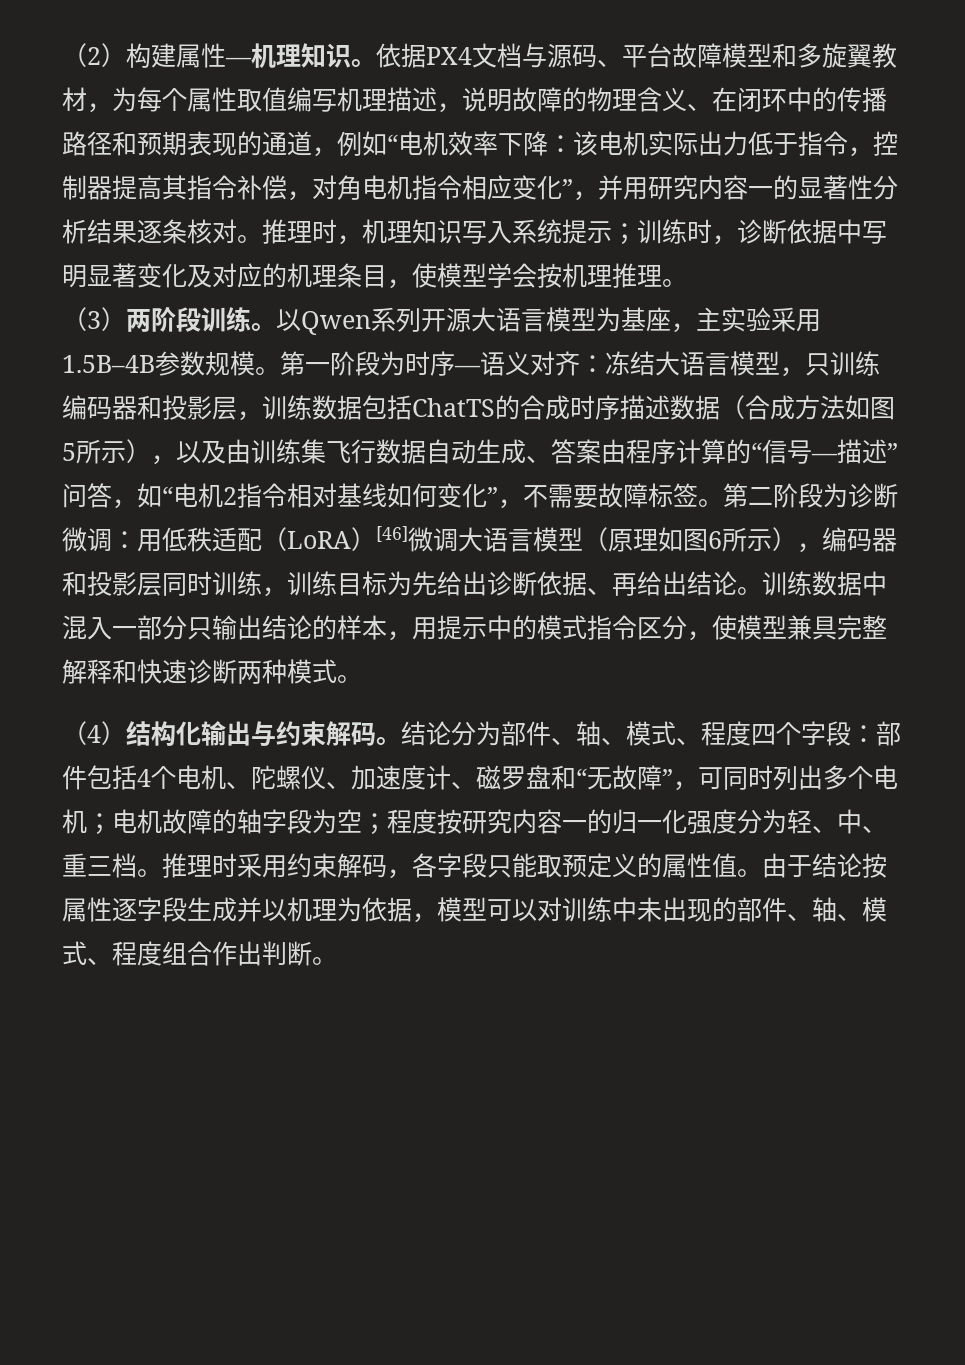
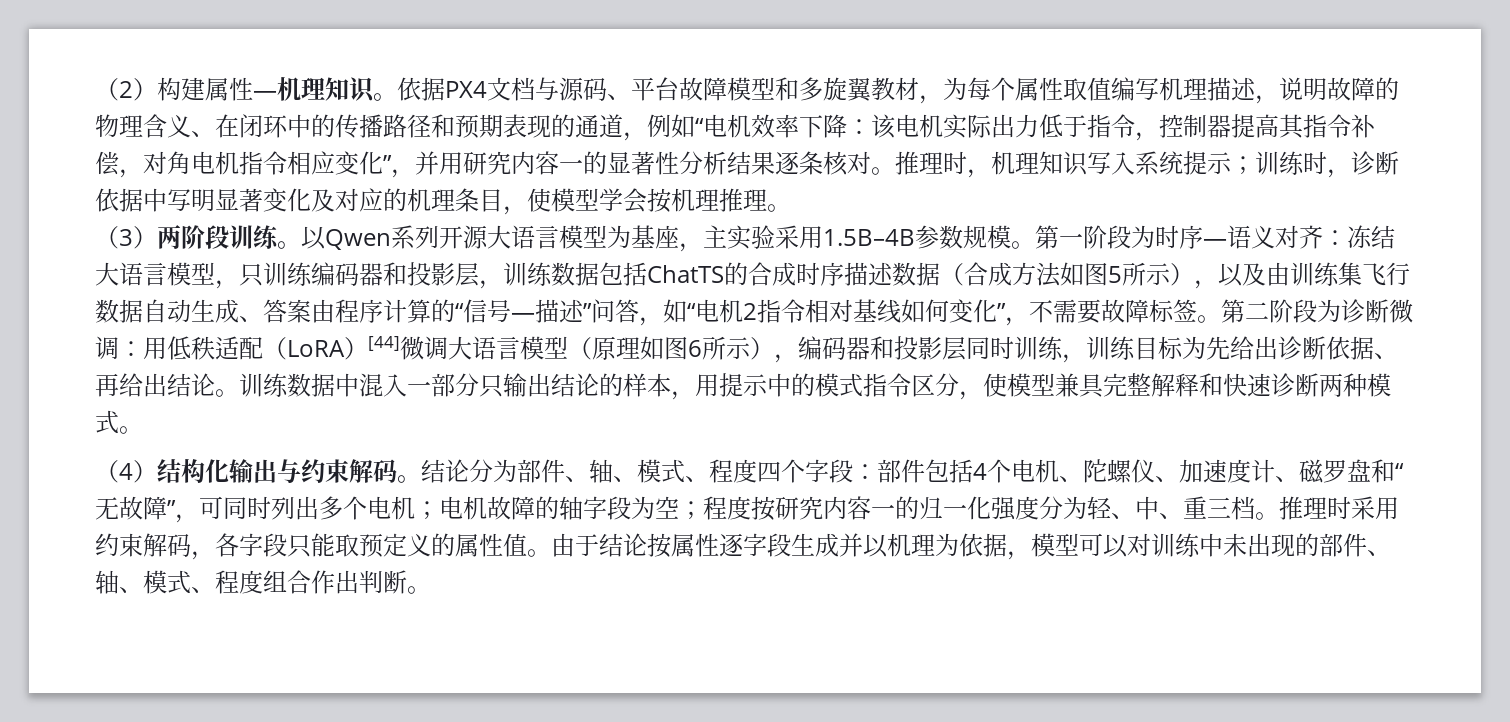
[376,526,408,542] [46] -> [368,336,400,351] [44]

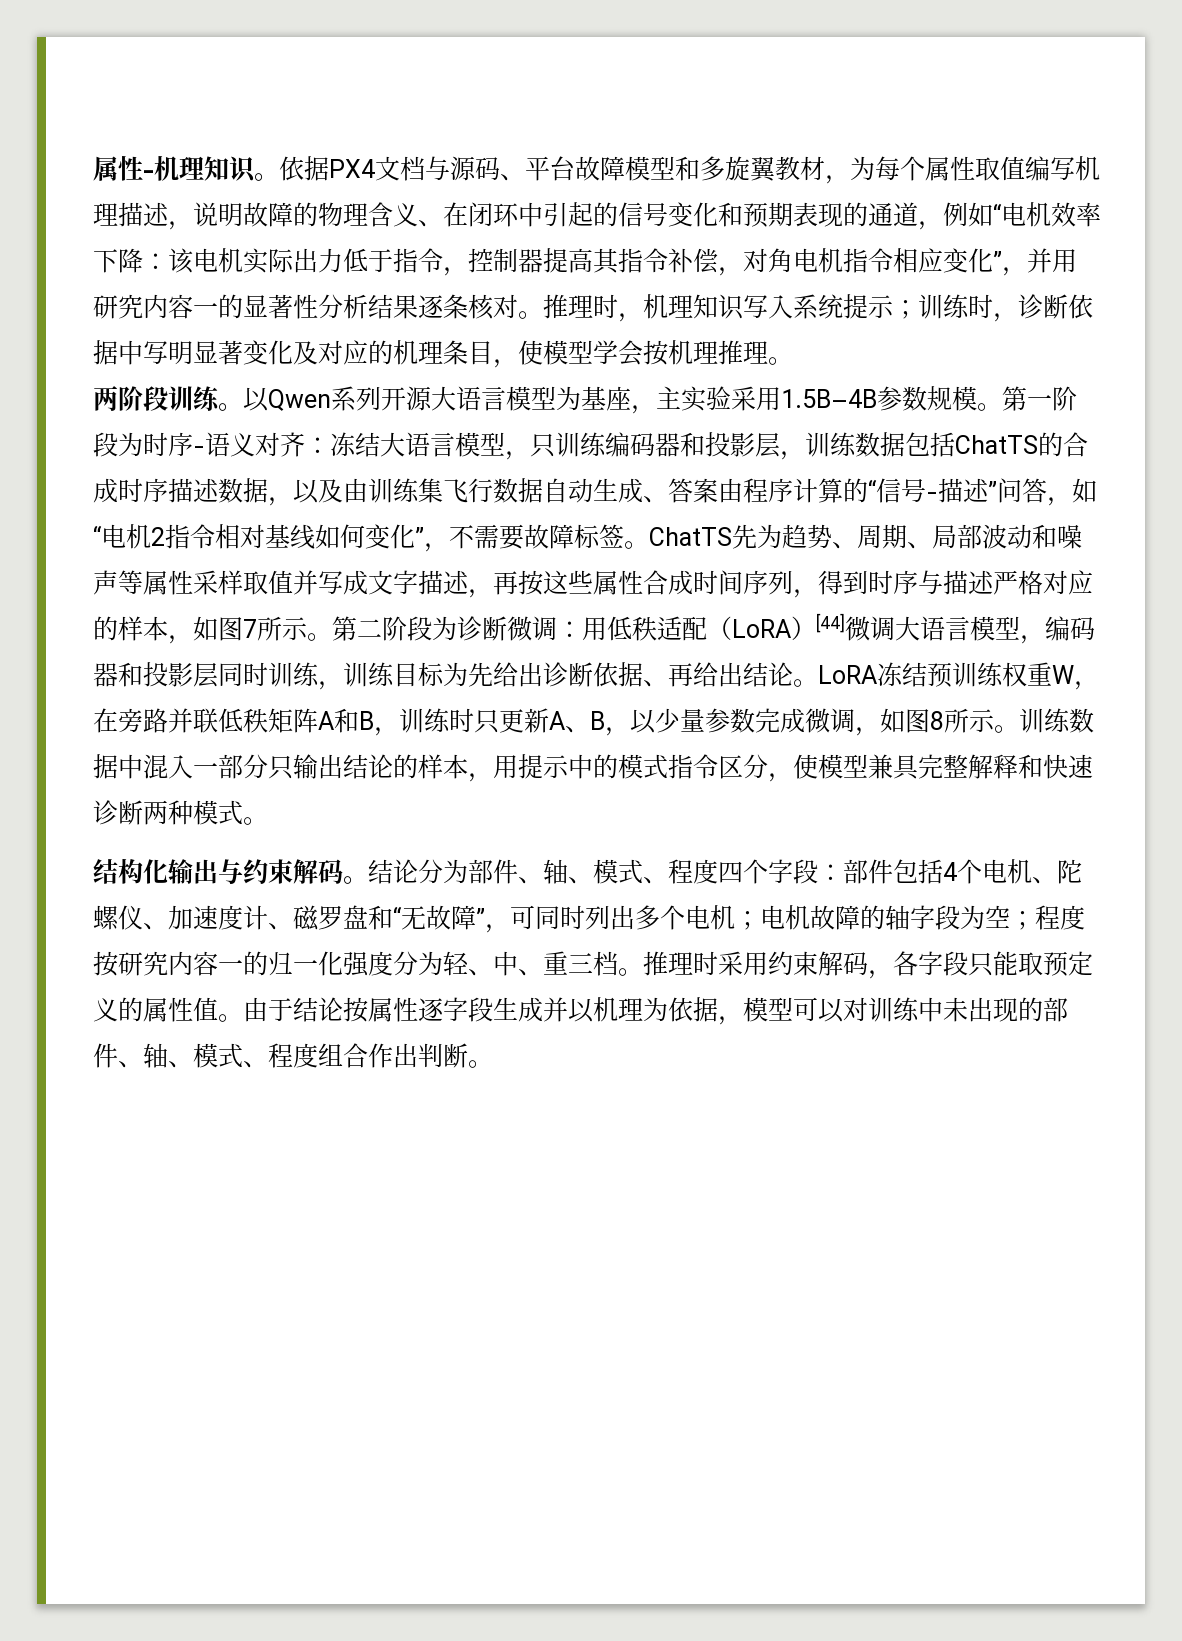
[95,77,277,101] （2）构建属性— -> [93,155,154,181] 属性-
[311,114,431,138] 的传播路径 -> [543,202,718,227] 引起的信号变化
[95,226,157,249] （3） -> (793, 361) none
[1203,239,1227,246] — -> [193,446,205,454] -
[940,262,1194,287] （合成方法如图5所示） -> (268, 490) none
[511,313,535,320] — -> [926,492,938,500] -
(1221, 319) none -> [649,524,1082,549] [93,570,1093,598] [93,616,332,644] ChatTS先为趋势、周期、局部波动和噪声等属性采样取值并写成文字描述，再按这些属性合成时间序列，得到时序与描述严格对应的样本，如图7所示。
[568,336,774,360] （原理如图6所示） -> (1020, 628) none
(239, 393) none -> [818,662,1099,690] [93,708,1019,736] LoRA冻结预训练权重W，在旁路并联低秩矩阵A和B，训练时只更新A、B，以少量参数完成微调，如图8所示。
[95,460,157,483] （4） -> (268, 821) none

